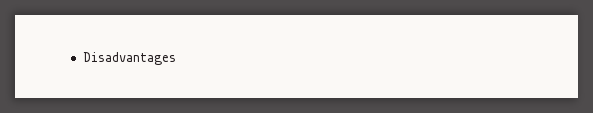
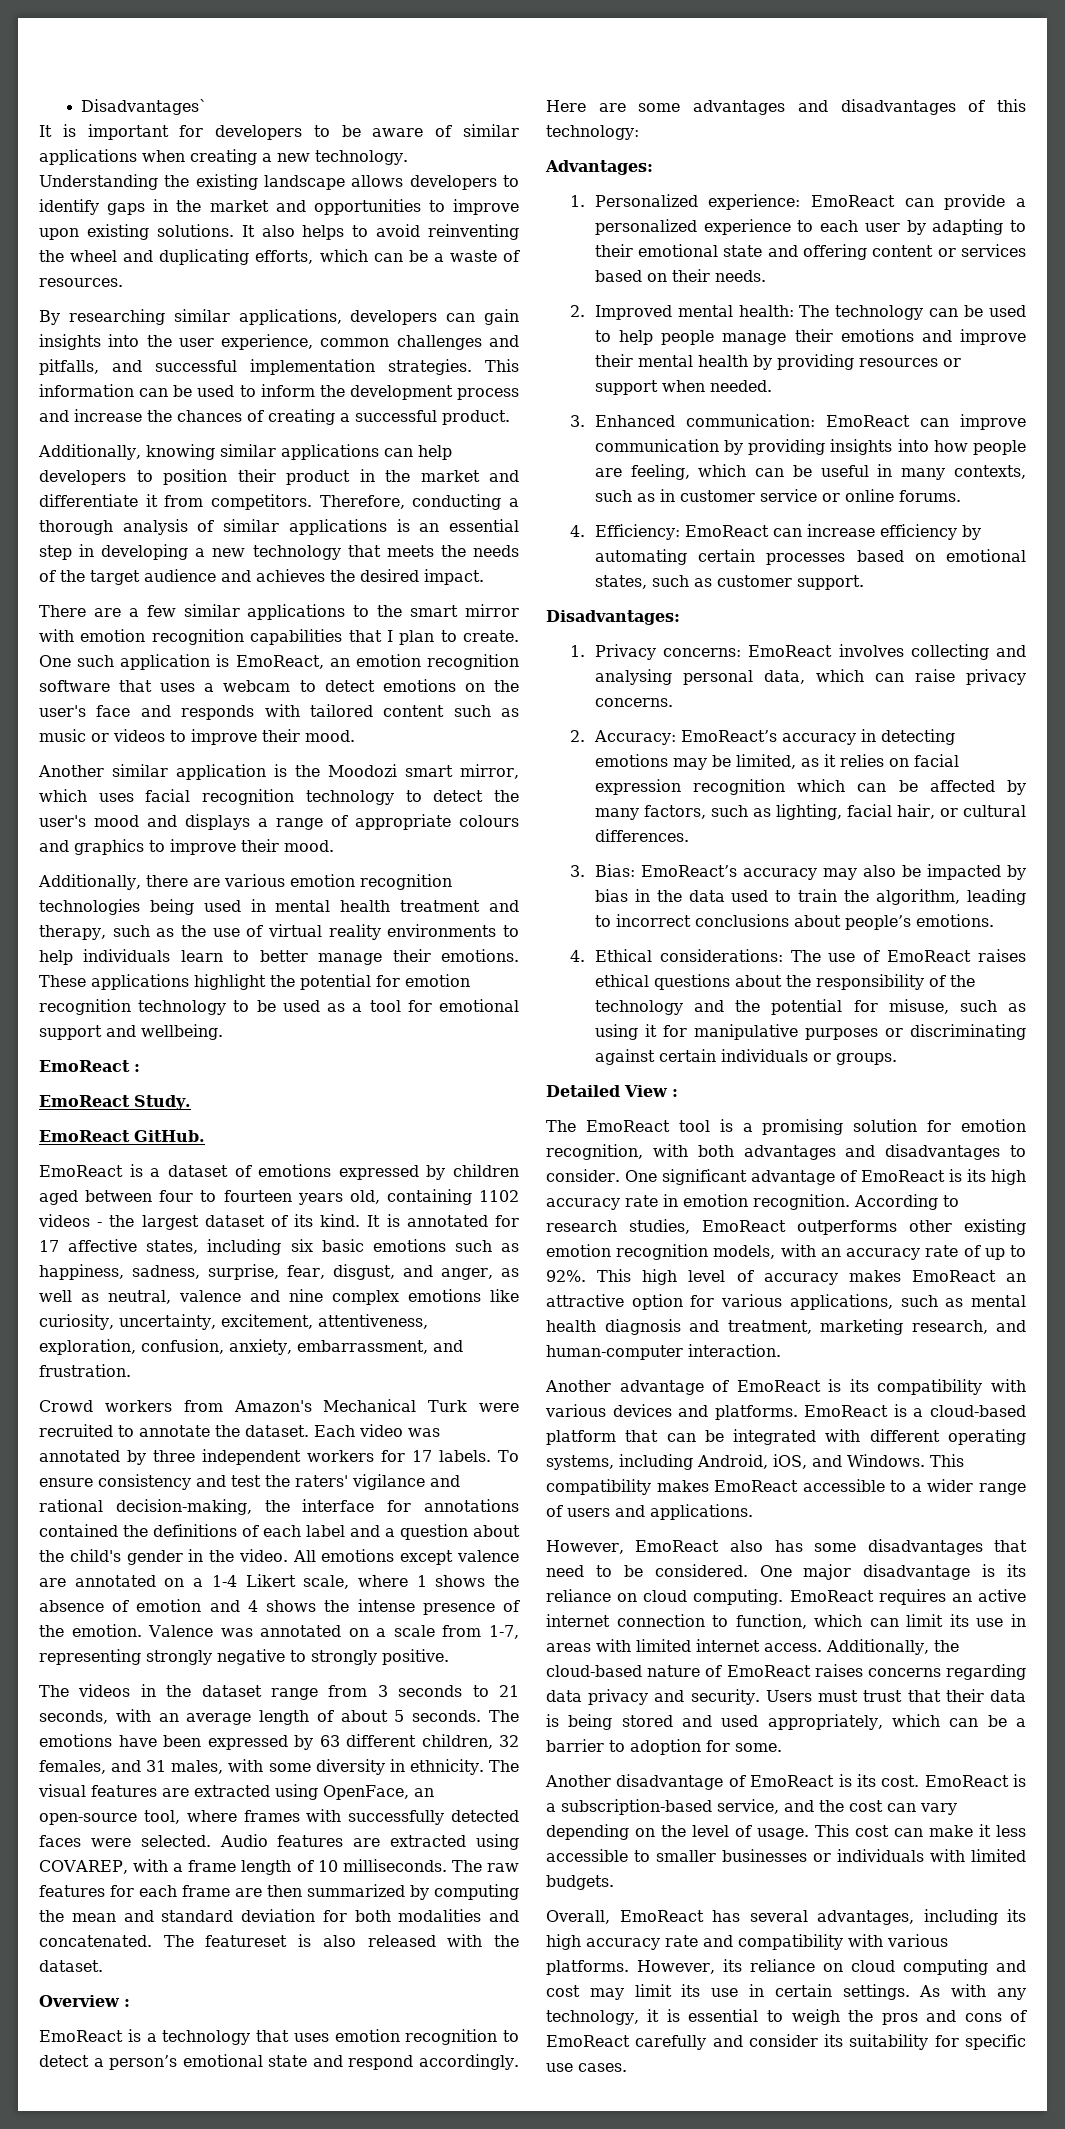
[82,52,176,65] Disadvantages -> [81,99,208,115] [39,124,519,140] [39,149,408,165] [39,174,519,190] [39,199,519,215] [39,224,519,240] [39,249,521,265] [39,278,123,287] [39,309,519,325] [39,334,519,350] [39,359,519,375] [39,384,519,400] [39,409,510,425] [38,444,452,460] [39,469,519,485] [39,494,519,510] [39,519,519,535] [39,544,519,560] [39,569,484,585] [39,604,520,620] [39,629,519,645] [39,654,519,670] [39,679,519,692] [39,704,519,720] [39,729,355,745] [38,764,520,780] [39,789,519,805] [39,814,519,830] [39,839,334,855] [38,874,452,890] [39,899,519,915] [39,924,519,940] [39,949,519,965] [39,974,470,990] [39,999,519,1015] [39,1024,223,1040] [39,1060,140,1072] [39,1095,191,1110] [39,1130,205,1142] [39,1164,519,1180] [39,1189,519,1205] [38,1214,519,1230] [39,1239,519,1255] [39,1264,519,1280] [39,1289,519,1305] [39,1314,428,1330] [39,1339,463,1355] [39,1364,131,1377] [39,1399,519,1412] [39,1424,440,1437] [39,1449,520,1465] [39,1474,460,1490] [39,1499,519,1515] [39,1524,520,1540] [39,1549,519,1565] [39,1574,519,1589] [39,1599,520,1615] [39,1624,519,1639] [39,1649,449,1665] [39,1684,519,1700] [39,1709,519,1725] [39,1734,519,1750] [39,1759,519,1775] [38,1784,434,1800] [39,1809,519,1825] [39,1834,519,1850] [39,1859,520,1875] [39,1884,519,1900] [39,1909,519,1922] [39,1934,519,1947] [39,1960,103,1972] [39,1995,130,2007] [39,2029,519,2045] [39,2054,520,2070] [546,99,1026,115] [546,125,639,140] [545,160,653,175] [570,194,1026,210] [594,219,1026,235] [594,244,1026,260] [594,269,766,282] [570,305,1026,320] [594,329,1026,345] [594,354,961,370] [594,380,772,395] [570,414,1026,430] [594,439,1026,455] [594,464,1026,480] [594,489,961,502] [570,524,981,540] [594,549,1026,565] [594,575,864,590] [546,610,680,625] [570,644,1026,660] [594,669,1026,685] [594,698,673,707] [570,729,955,745] [594,754,959,770] [594,779,1026,795] [594,804,1026,820] [594,829,689,842] [570,864,1026,880] [594,889,1026,905] [594,914,994,930] [570,949,1026,962] [594,974,975,990] [594,999,1026,1015] [594,1024,1026,1040] [594,1049,897,1065] [546,1085,678,1097] [546,1119,1026,1135] [546,1144,1026,1160] [546,1169,1026,1185] [546,1194,959,1210] [546,1219,1026,1235] [546,1244,1026,1260] [546,1269,1026,1285] [546,1294,1026,1310] [546,1319,1026,1335] [546,1344,781,1360] [545,1379,1026,1395] [545,1404,1026,1420] [546,1429,1026,1445] [546,1454,964,1470] [546,1479,1026,1495] [546,1504,753,1520] [546,1539,1027,1555] [546,1564,1026,1580] [546,1589,1026,1605] [546,1614,1026,1629] [546,1639,959,1655] [546,1664,1026,1680] [546,1689,1026,1705] [546,1714,1026,1730] [546,1739,782,1755] [545,1774,1026,1790] [546,1799,957,1815] [546,1824,1026,1840] [546,1849,1026,1862] [546,1875,614,1890] [546,1909,1026,1925] [546,1934,948,1950] [546,1959,1026,1975] [546,1984,1026,2000] [546,2009,1027,2025] [546,2034,1026,2050] [546,2063,627,2072] Disadvantages` // It is important for developers to be aware of similar applications when creating a new technology. Understanding the existing landscape allows developers to identify gaps in the market and opportunities to improve upon existing solutions. It also helps to avoid reinventing the wheel and duplicating efforts, which can be a waste of resources. // By researching similar applications, developers can gain insights into the user experience, common challenges and pitfalls, and successful implementation strategies. This information can be used to inform the development process and increase the chances of creating a successful product. // Additionally, knowing similar applications can help developers to position their product in the market and differentiate it from competitors. Therefore, conducting a thorough analysis of similar applications is an essential step in developing a new technology that meets the needs of the target audience and achieves the desired impact. // There are a few similar applications to the smart mirror with emotion recognition capabilities that I plan to create. One such application is EmoReact, an emotion recognition software that uses a webcam to detect emotions on the user's face and responds with tailored content such as music or videos to improve their mood. // Another similar application is the Moodozi smart mirror, which uses facial recognition technology to detect the user's mood and displays a range of appropriate colours and graphics to improve their mood. // Additionally, there are various emotion recognition technologies being used in mental health treatment and therapy, such as the use of virtual reality environments to help individuals learn to better manage their emotions. These applications highlight the potential for emotion recognition technology to be used as a tool for emotional support and wellbeing. // EmoReact : // EmoReact Study. // EmoReact GitHub. // EmoReact is a dataset of emotions expressed by children aged between four to fourteen years old, containing 1102 videos - the largest dataset of its kind. It is annotated for 17 affective states, including six basic emotions such as happiness, sadness, surprise, fear, disgust, and anger, as well as neutral, valence and nine complex emotions like curiosity, uncertainty, excitement, attentiveness, exploration, confusion, anxiety, embarrassment, and frustration. // Crowd workers from Amazon's Mechanical Turk were recruited to annotate the dataset. Each video was annotated by three independent workers for 17 labels. To ensure consistency and test the raters' vigilance and rational decision-making, the interface for annotations contained the definitions of each label and a question about the child's gender in the video. All emotions except valence are annotated on a 1-4 Likert scale, where 1 shows the absence of emotion and 4 shows the intense presence of the emotion. Valence was annotated on a scale from 1-7, representing strongly negative to strongly positive. // The videos in the dataset range from 3 seconds to 21 seconds, with an average length of about 5 seconds. The emotions have been expressed by 63 different children, 32 females, and 31 males, with some diversity in ethnicity. The visual features are extracted using OpenFace, an open-source tool, where frames with successfully detected faces were selected. Audio features are extracted using COVAREP, with a frame length of 10 milliseconds. The raw features for each frame are then summarized by computing the mean and standard deviation for both modalities and concatenated. The featureset is also released with the dataset. // Overview : // EmoReact is a technology that uses emotion recognition to detect a person’s emotional state and respond accordingly. Here are some advantages and disadvantages of this technology: // Advantages: // 1. Personalized experience: EmoReact can provide a personalized experience to each user by adapting to their emotional state and offering content or services based on their needs. // 2. Improved mental health: The technology can be used to help people manage their emotions and improve their mental health by providing resources or support when needed. // 3. Enhanced communication: EmoReact can improve communication by providing insights into how people are feeling, which can be useful in many contexts, such as in customer service or online forums. // 4. Efficiency: EmoReact can increase efficiency by automating certain processes based on emotional states, such as customer support. // Disadvantages: // 1. Privacy concerns: EmoReact involves collecting and analysing personal data, which can raise privacy concerns. // 2. Accuracy: EmoReact’s accuracy in detecting emotions may be limited, as it relies on facial expression recognition which can be affected by many factors, such as lighting, facial hair, or cultural differences. // 3. Bias: EmoReact’s accuracy may also be impacted by bias in the data used to train the algorithm, leading to incorrect conclusions about people’s emotions. // 4. Ethical considerations: The use of EmoReact raises ethical questions about the responsibility of the technology and the potential for misuse, such as using it for manipulative purposes or discriminating against certain individuals or groups. // Detailed View : // The EmoReact tool is a promising solution for emotion recognition, with both advantages and disadvantages to consider. One significant advantage of EmoReact is its high accuracy rate in emotion recognition. According to research studies, EmoReact outperforms other existing emotion recognition models, with an accuracy rate of up to 92%. This high level of accuracy makes EmoReact an attractive option for various applications, such as mental health diagnosis and treatment, marketing research, and human-computer interaction. // Another advantage of EmoReact is its compatibility with various devices and platforms. EmoReact is a cloud-based platform that can be integrated with different operating systems, including Android, iOS, and Windows. This compatibility makes EmoReact accessible to a wider range of users and applications. // However, EmoReact also has some disadvantages that need to be considered. One major disadvantage is its reliance on cloud computing. EmoReact requires an active internet connection to function, which can limit its use in areas with limited internet access. Additionally, the cloud-based nature of EmoReact raises concerns regarding data privacy and security. Users must trust that their data is being stored and used appropriately, which can be a barrier to adoption for some. // Another disadvantage of EmoReact is its cost. EmoReact is a subscription-based service, and the cost can vary depending on the level of usage. This cost can make it less accessible to smaller businesses or individuals with limited budgets. // Overall, EmoReact has several advantages, including its high accuracy rate and compatibility with various platforms. However, its reliance on cloud computing and cost may limit its use in certain settings. As with any technology, it is essential to weigh the pros and cons of EmoReact carefully and consider its suitability for specific use cases.

